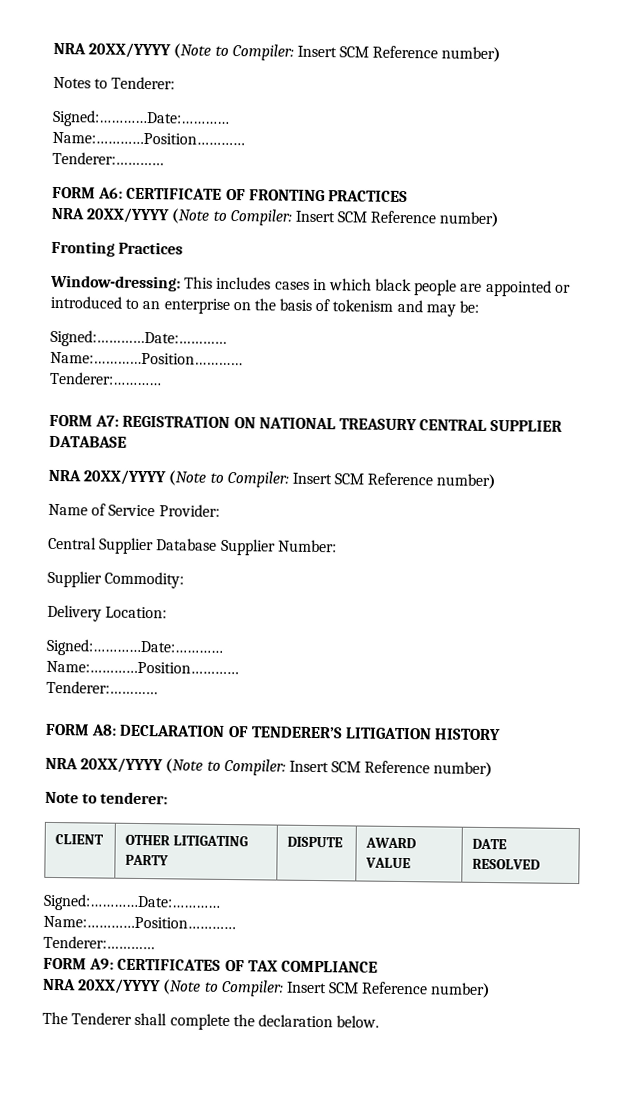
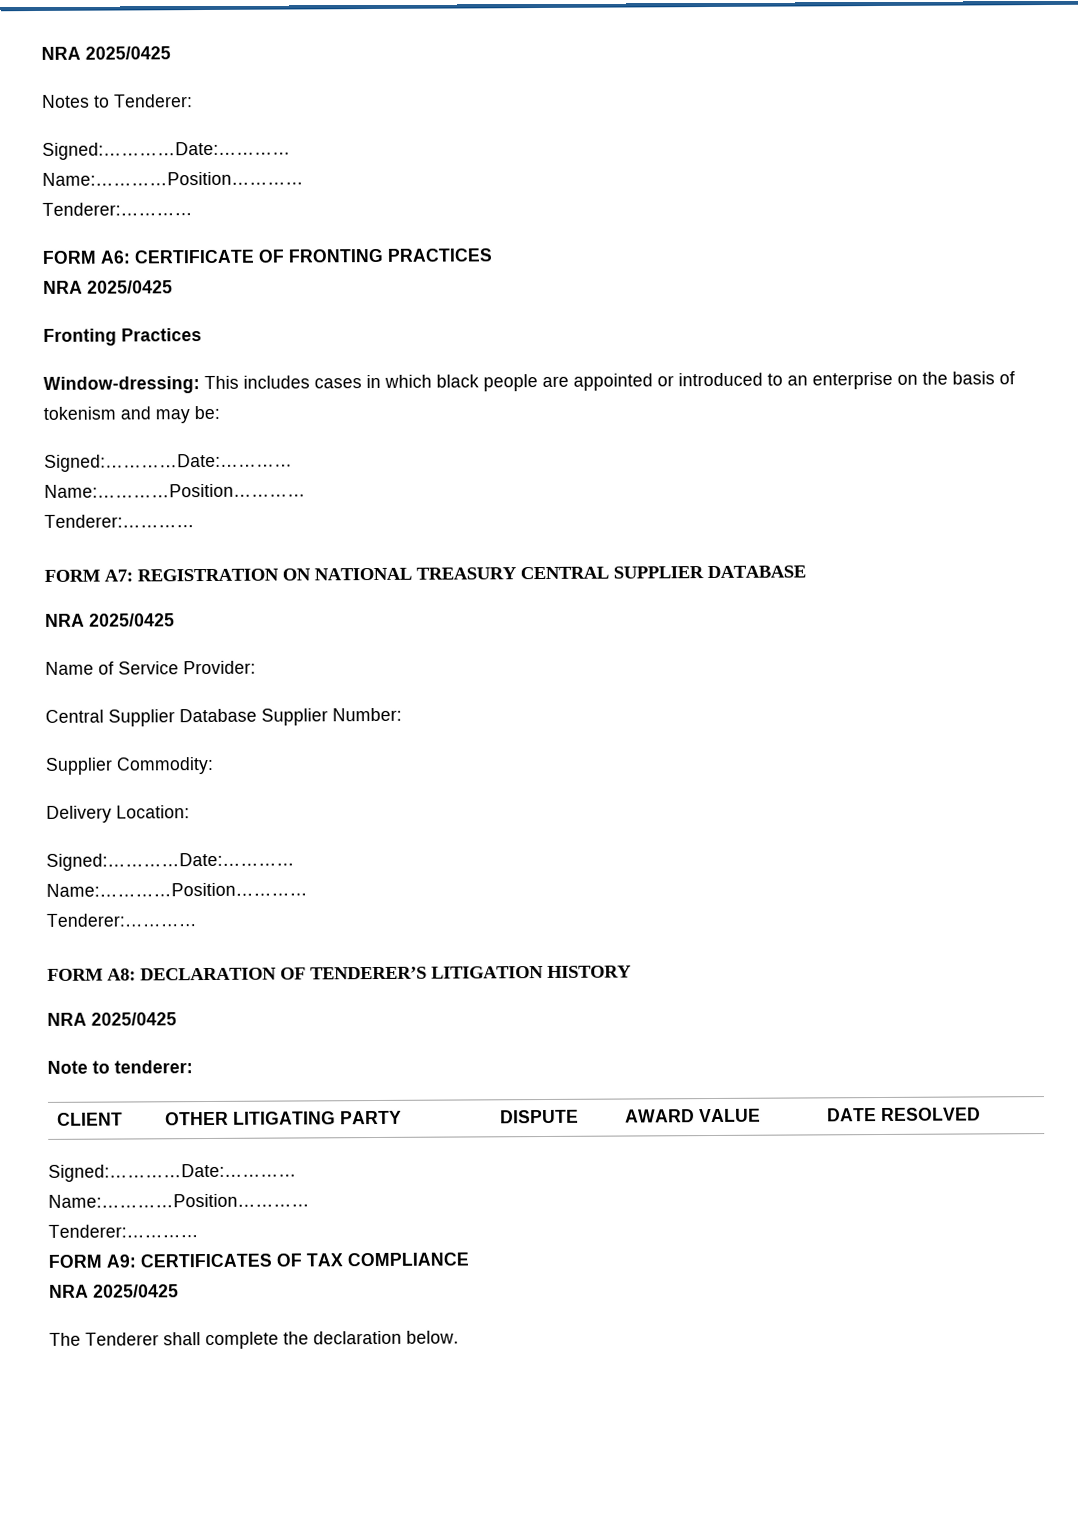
[53,42,502,63] NRA 20XX/YYYY (Note to Compiler: Insert SCM Reference number) -> [41,46,171,60] NRA 2025/0425
[86,207,500,228] 20XX/YYYY (Note to Compiler: Insert SCM Reference number) -> [87,280,173,294] 2025/0425
[83,469,497,490] 20XX/YYYY (Note to Compiler: Insert SCM Reference number) -> [89,613,175,627] 2025/0425
[80,757,494,778] 20XX/YYYY (Note to Compiler: Insert SCM Reference number) -> [91,1012,177,1026] 2025/0425
[77,978,492,999] 20XX/YYYY (Note to Compiler: Insert SCM Reference number) -> [93,1284,179,1298] 2025/0425

